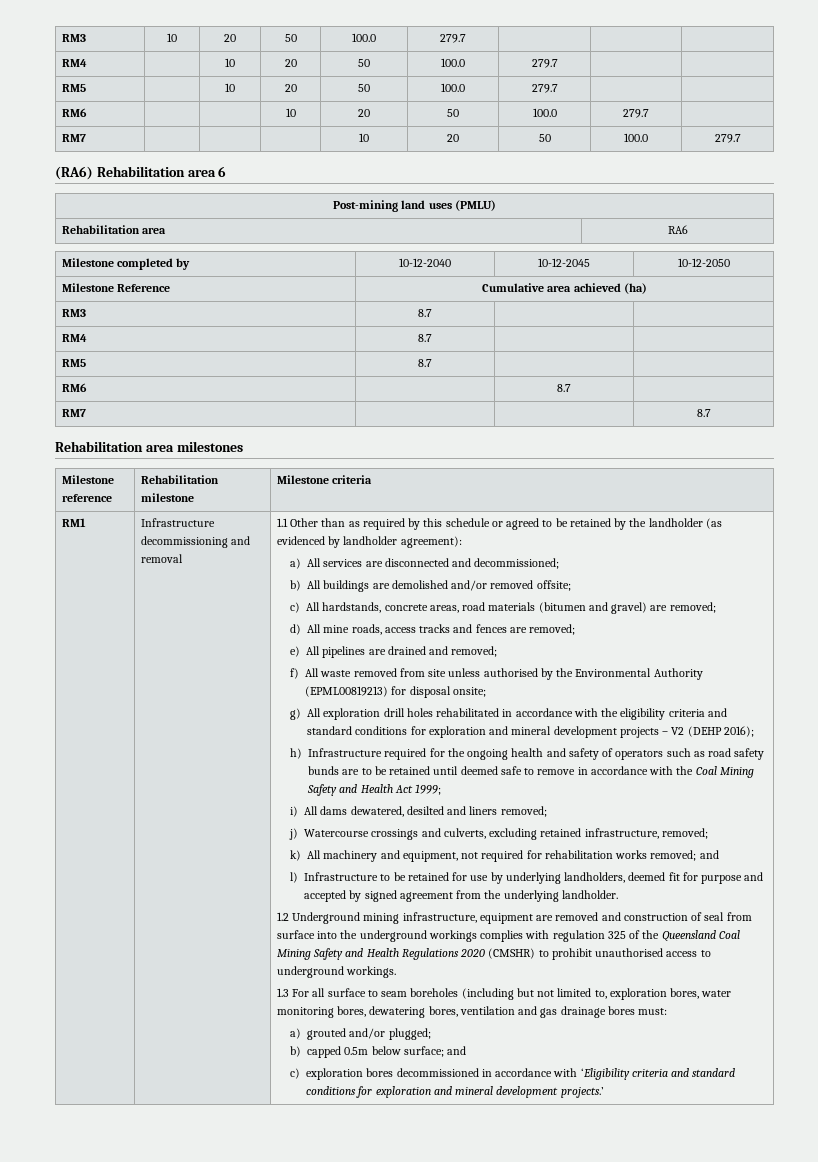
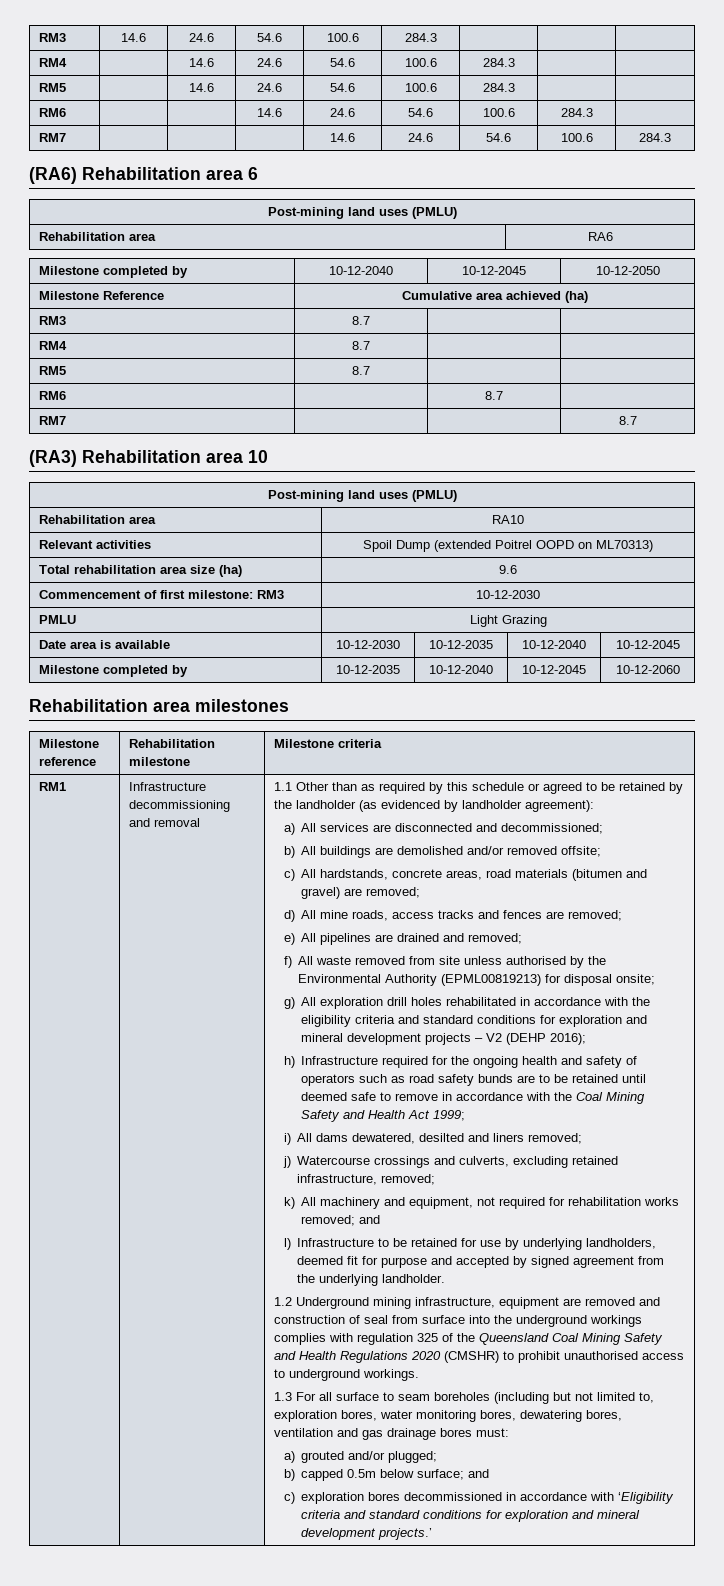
[62,34,87,42] [167,33,177,42] [224,34,236,42] [284,34,297,42] [352,33,376,42] [440,34,466,43] [62,59,88,67] [225,58,235,67] [284,59,297,67] [358,59,370,67] [441,58,465,67] [531,59,558,68] [62,84,87,92] [225,83,235,92] [284,84,297,92] [358,84,370,92] [441,83,465,92] [531,84,558,93] [62,108,88,117] [285,108,296,117] [358,109,370,117] [447,109,459,117] [532,108,557,117] [623,109,649,118] [62,134,87,142] [359,133,369,142] [447,134,459,142] [538,134,551,142] [624,133,648,142] [714,134,741,143] RM3 | 10 | 20 | 50 | 100.0 | 279.7 | | | // RM4 | | 10 | 20 | 50 | 100.0 | 279.7 | | // RM5 | | 10 | 20 | 50 | 100.0 | 279.7 | | // RM6 | | | 10 | 20 | 50 | 100.0 | 279.7 | // RM7 | | | | 10 | 20 | 50 | 100.0 | 279.7 -> [39,33,67,42] [121,33,146,42] [189,33,214,42] [257,33,282,42] [326,33,359,42] [404,33,437,42] [39,58,68,67] [189,58,214,67] [257,58,282,67] [330,58,355,67] [404,58,437,67] [482,58,515,67] [39,83,67,92] [189,83,214,92] [257,83,282,92] [330,83,355,92] [404,83,437,92] [482,83,515,92] [39,108,67,117] [257,108,282,117] [330,108,355,117] [408,108,433,117] [482,108,515,117] [560,108,593,117] [39,133,67,142] [330,133,355,142] [408,133,433,142] [486,133,511,142] [560,133,593,142] [639,133,671,142] RM3 | 14.6 | 24.6 | 54.6 | 100.6 | 284.3 | | | // RM4 | | 14.6 | 24.6 | 54.6 | 100.6 | 284.3 | | // RM5 | | 14.6 | 24.6 | 54.6 | 100.6 | 284.3 | | // RM6 | | | 14.6 | 24.6 | 54.6 | 100.6 | 284.3 | // RM7 | | | | 14.6 | 24.6 | 54.6 | 100.6 | 284.3
(711, 413) none -> [29,450,268,467] [267,490,457,502] [39,515,157,524] [492,515,524,524] [39,540,152,549] [363,540,653,552] [39,565,243,577] [499,565,517,574] [39,590,285,599] [476,590,540,599] [39,615,77,624] [469,615,547,627] [39,640,171,649] [336,640,400,649] [429,640,493,649] [522,640,586,649] [615,640,680,649] [39,665,189,677] [336,665,400,674] [429,665,493,674] [522,665,586,674] [615,665,680,674] // (RA3) Rehabilitation area 10 // Post-mining land uses (PMLU) // Rehabilitation area | RA10 // Relevant activities | Spoil Dump (extended Poitrel OOPD on ML70313) // Total rehabilitation area size (ha) | 9.6 // Commencement of first milestone: RM3 | 10-12-2030 // PMLU | Light Grazing // Date area is available | 10-12-2030 | 10-12-2035 | 10-12-2040 | 10-12-2045 // Milestone completed by | 10-12-2035 | 10-12-2040 | 10-12-2045 | 10-12-2060

